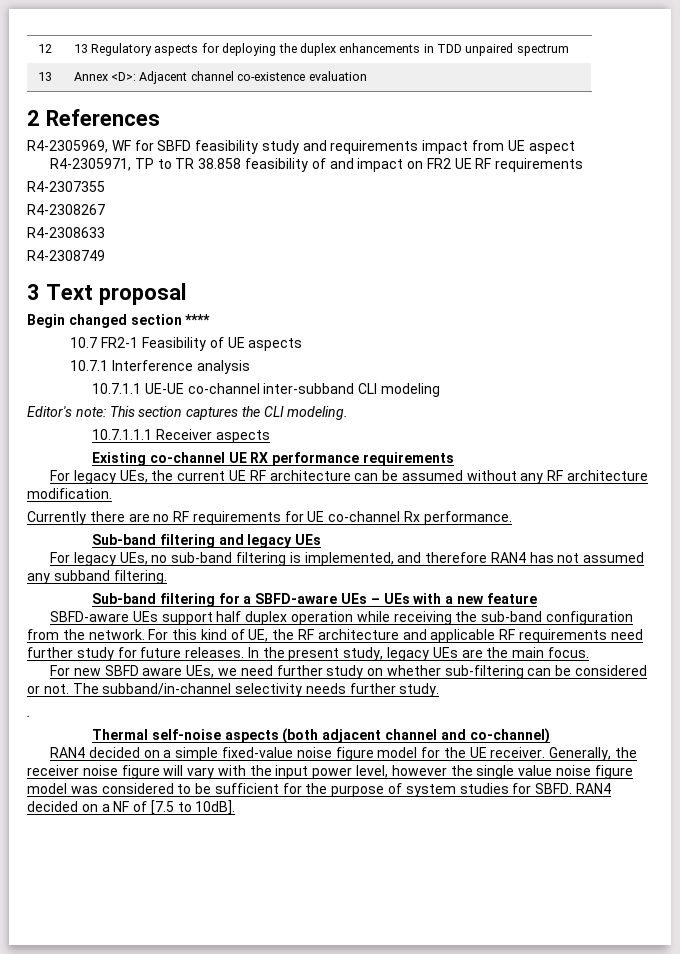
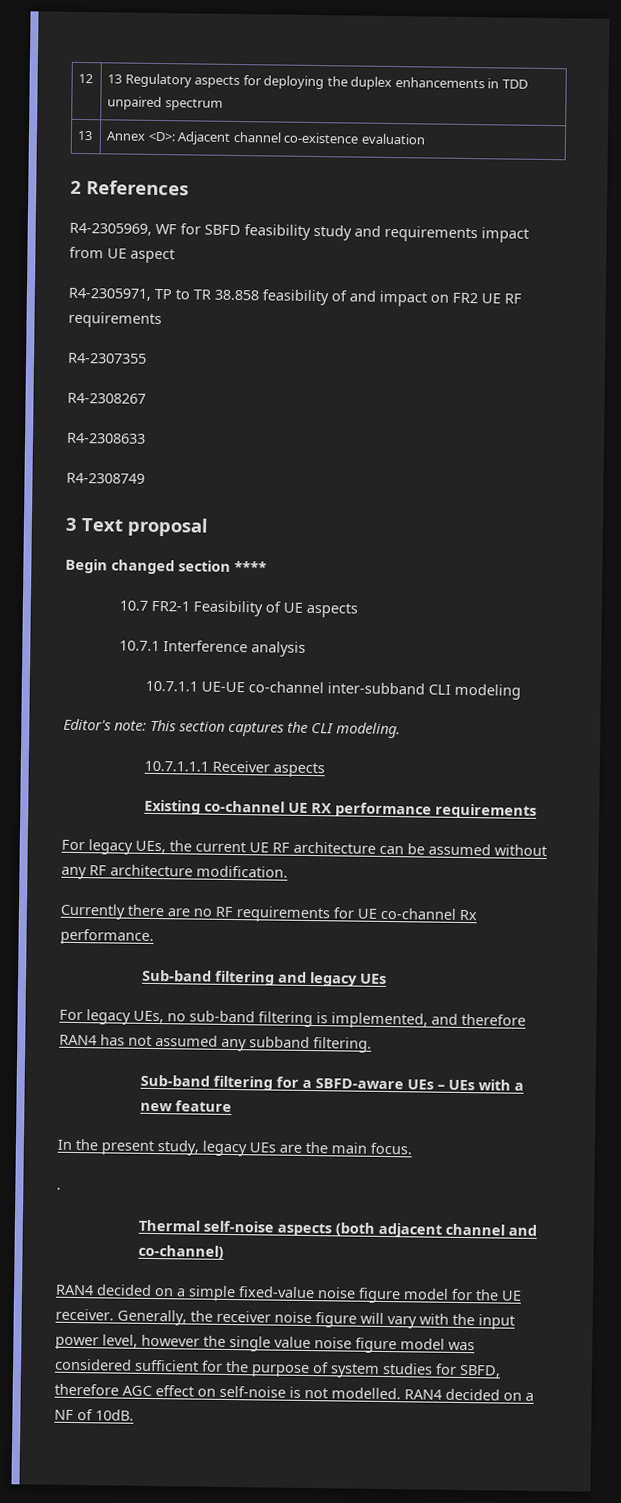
[50,611,633,625] [27,629,643,643] [27,647,245,661] SBFD-aware UEs support half duplex operation while receiving the sub-band configuration from the network. For this kind of UE, the RF architecture and applicable RF requirements need further study for future releases. -> (232, 1106) none
[50,665,647,679] [27,683,440,697] // For new SBFD aware UEs, we need further study on whether sub-filtering can be considered or not. The subband/in-channel selectivity needs further study. -> (412, 1148) none
[177,783,212,794] to be -> (132, 1364) none
[535,783,573,794] SBFD. -> [459,1364,501,1378] [54,1383,401,1400] SBFD, therefore AGC effect on self-noise is not modelled.
[150,800,236,815] [7.5 to 10dB]. -> [95,1409,134,1421] 10dB.

